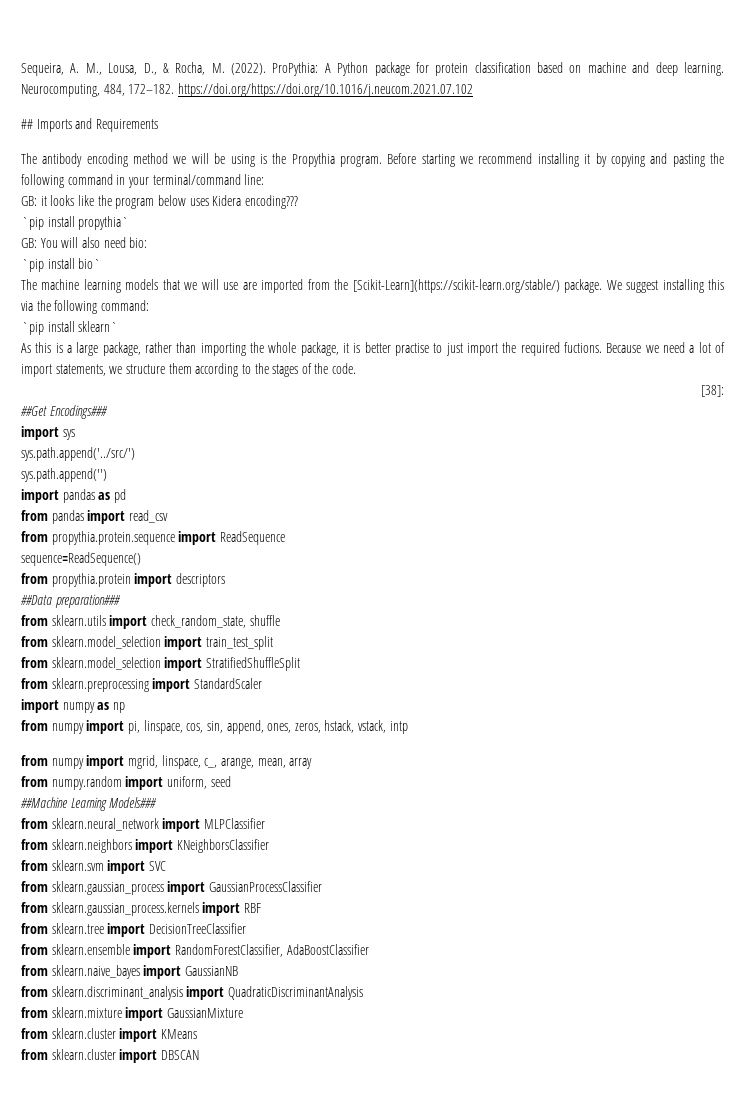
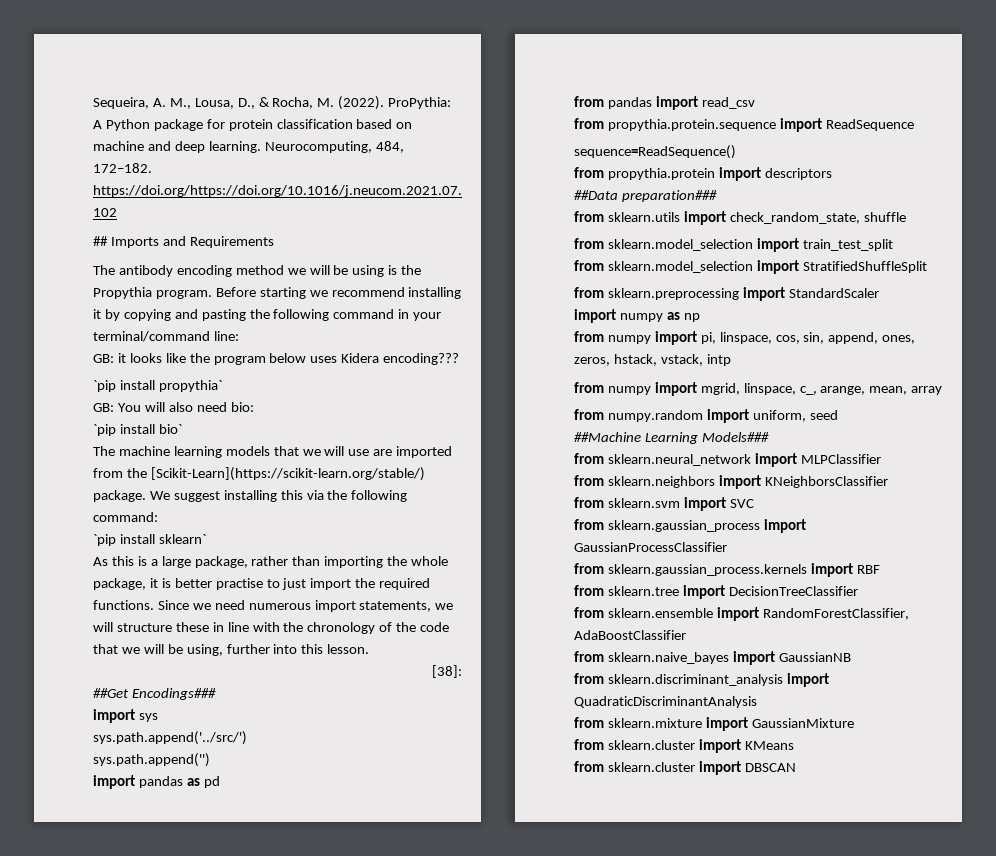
[563,342,726,353] [21,363,357,377] fuctions. Because we need a lot of import statements, we structure them according to the stages of the code. -> [93,600,454,612] [93,622,450,634] [93,644,370,656] functions. Since we need numerous import statements, we will structure these in line with the chronology of the code that we will be using, further into this lesson.

